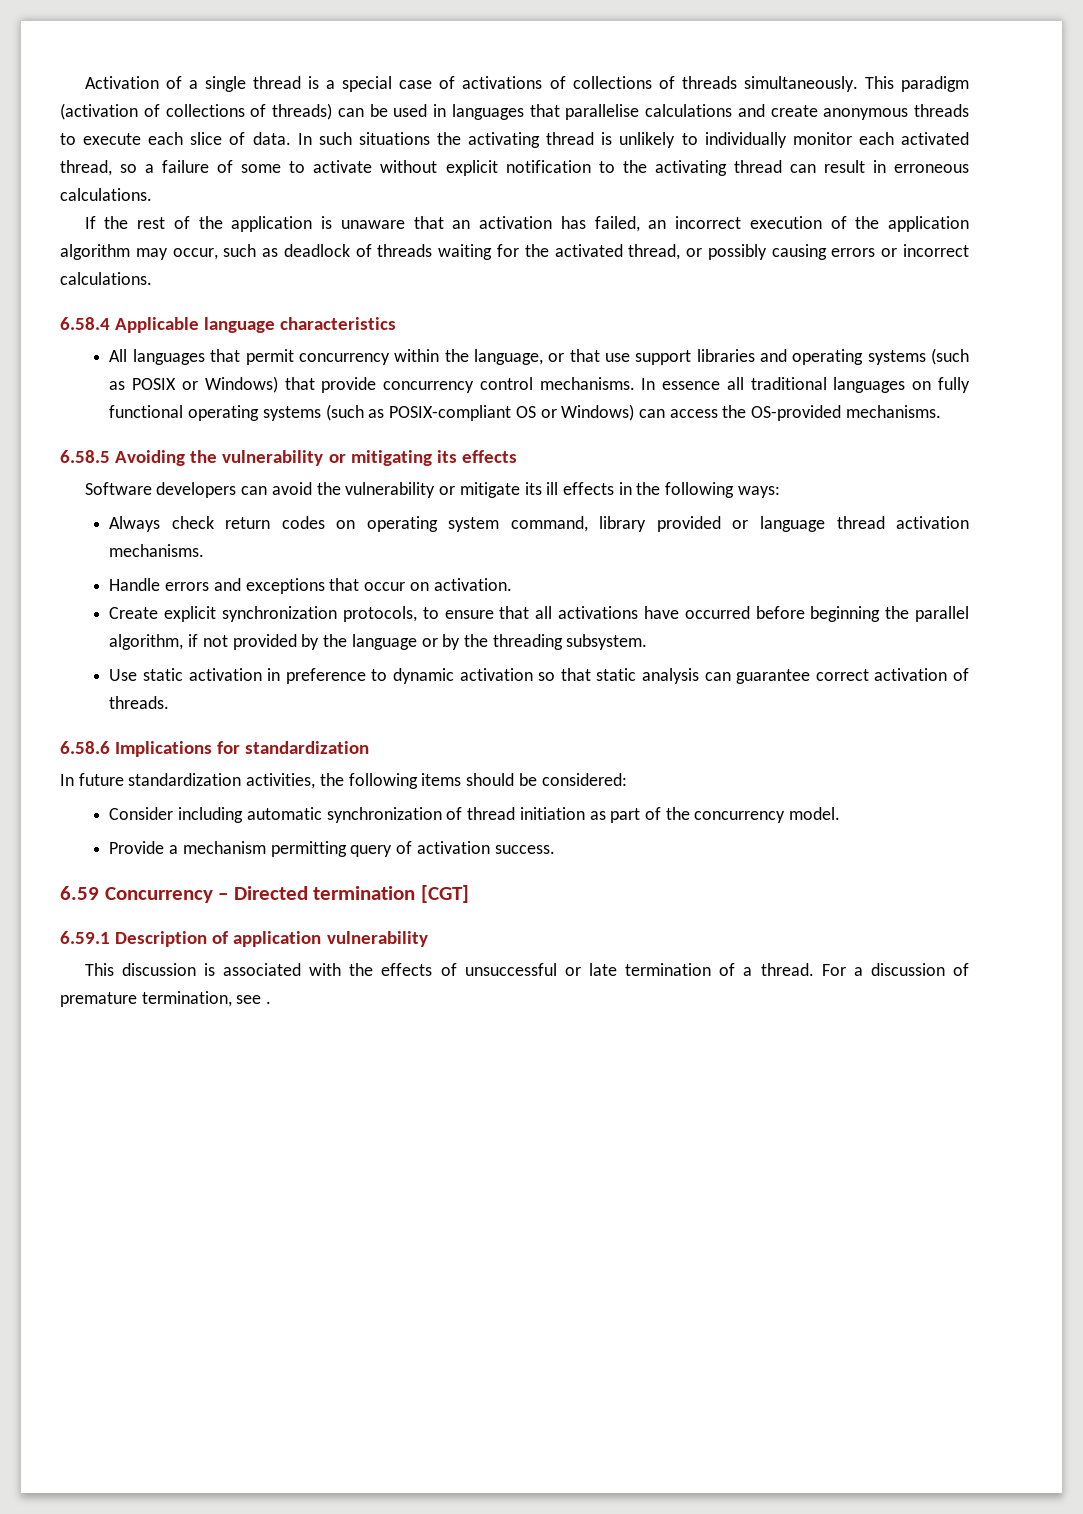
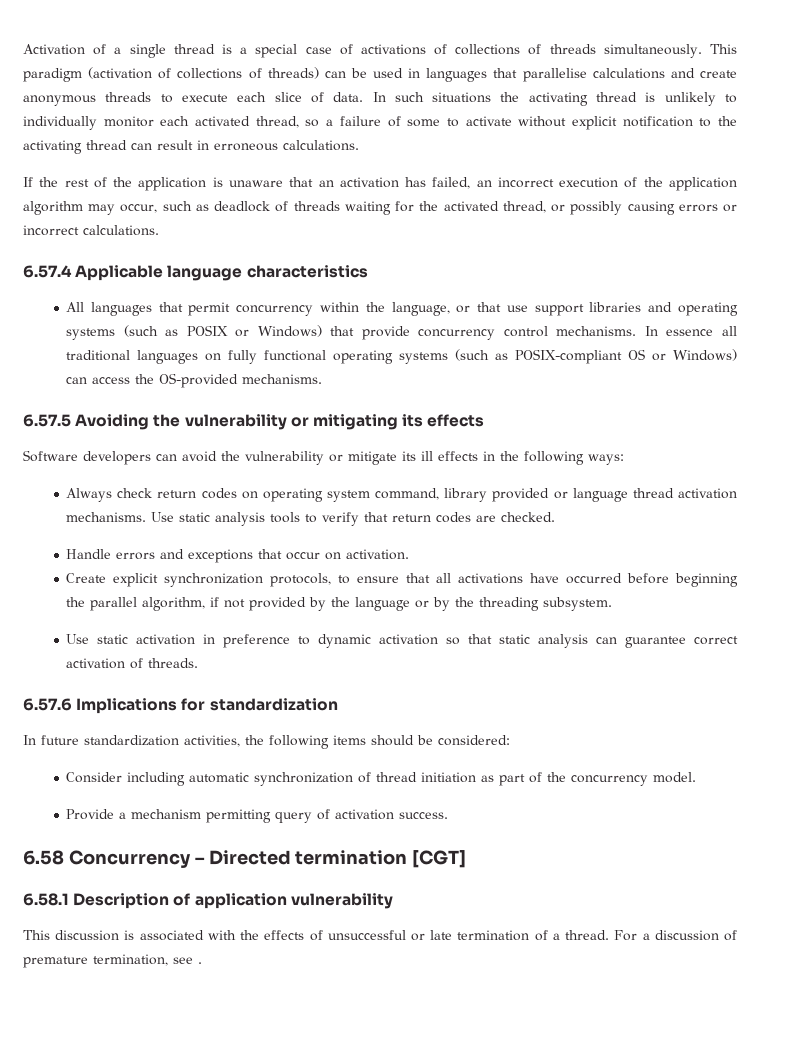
[60,317,110,330] 6.58.4 -> [23,265,72,278] 6.57.4
[60,450,110,463] 6.58.5 -> [23,414,71,427] 6.57.5
(205, 550) none -> [151,512,556,526] Use static analysis tools to verify that return codes are checked.
[60,741,110,754] 6.58.6 -> [23,698,72,711] 6.57.6
[60,886,99,900] 6.59 -> [23,850,64,865] 6.58
[60,931,110,944] 6.59.1 -> [23,893,69,906] 6.58.1

